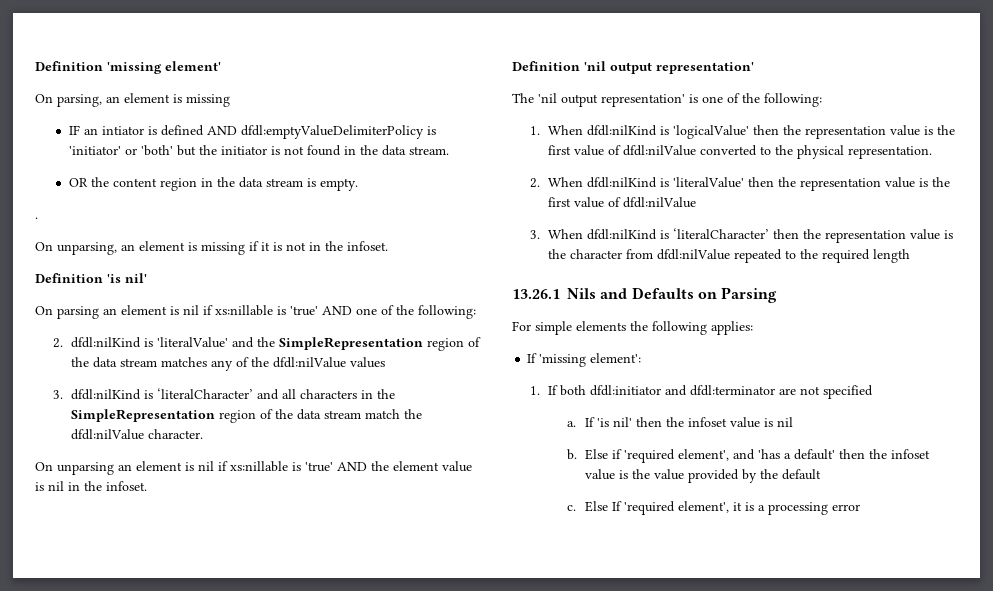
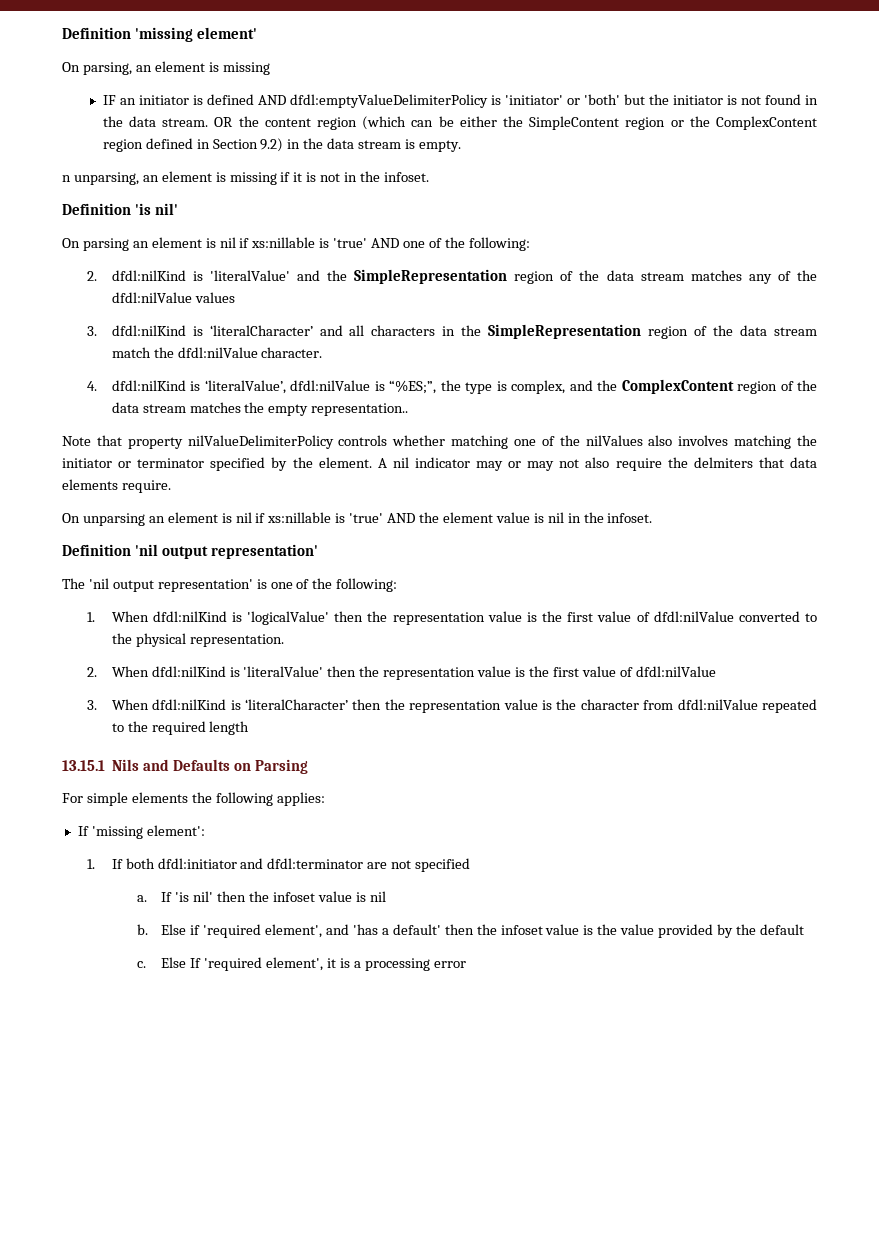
[101,126,144,135] intiator -> [138,95,189,105] initiator
(449, 150) // -> (209, 122) none
(197, 184) none -> [362,116,818,130] [102,138,284,152] (which can be either the SimpleContent region or the ComplexContent region defined in Section 9.2)
[35,217,38,219] [35,242,53,251] . // On -> [62,175,71,182] n
(204, 434) none -> [86,379,817,394] [111,402,409,416] [62,435,818,449] [62,457,817,471] [62,479,171,493] // 4. dfdl:nilKind is ‘literalValue’, dfdl:nilValue is “%ES;”, the type is complex, and the ComplexContent region of the data stream matches the empty representation.. // Note that property nilValueDelimiterPolicy controls whether matching one of the nilValues also involves matching the initiator or terminator specified by the element. A nil indicator may or may not also require the delmiters that data elements require.
[512,289,560,299] 13.26.1 -> [62,760,105,771] 13.15.1

